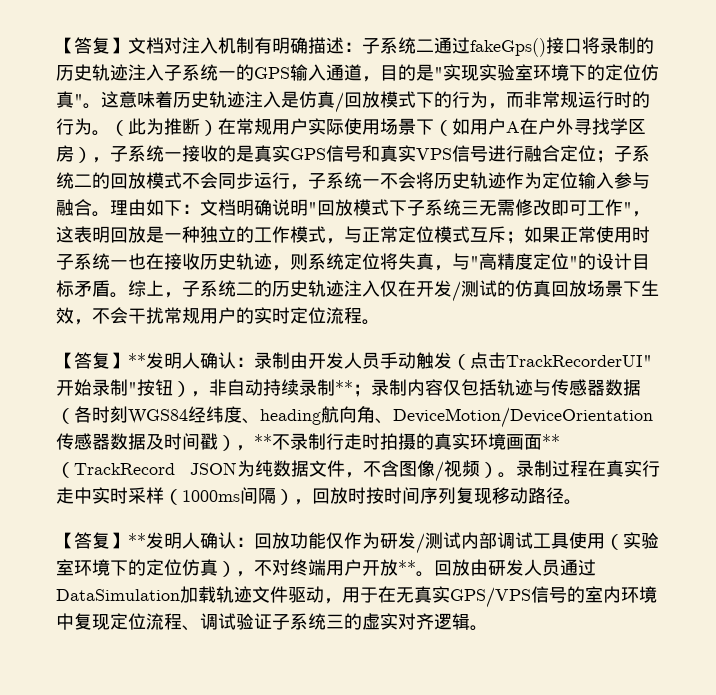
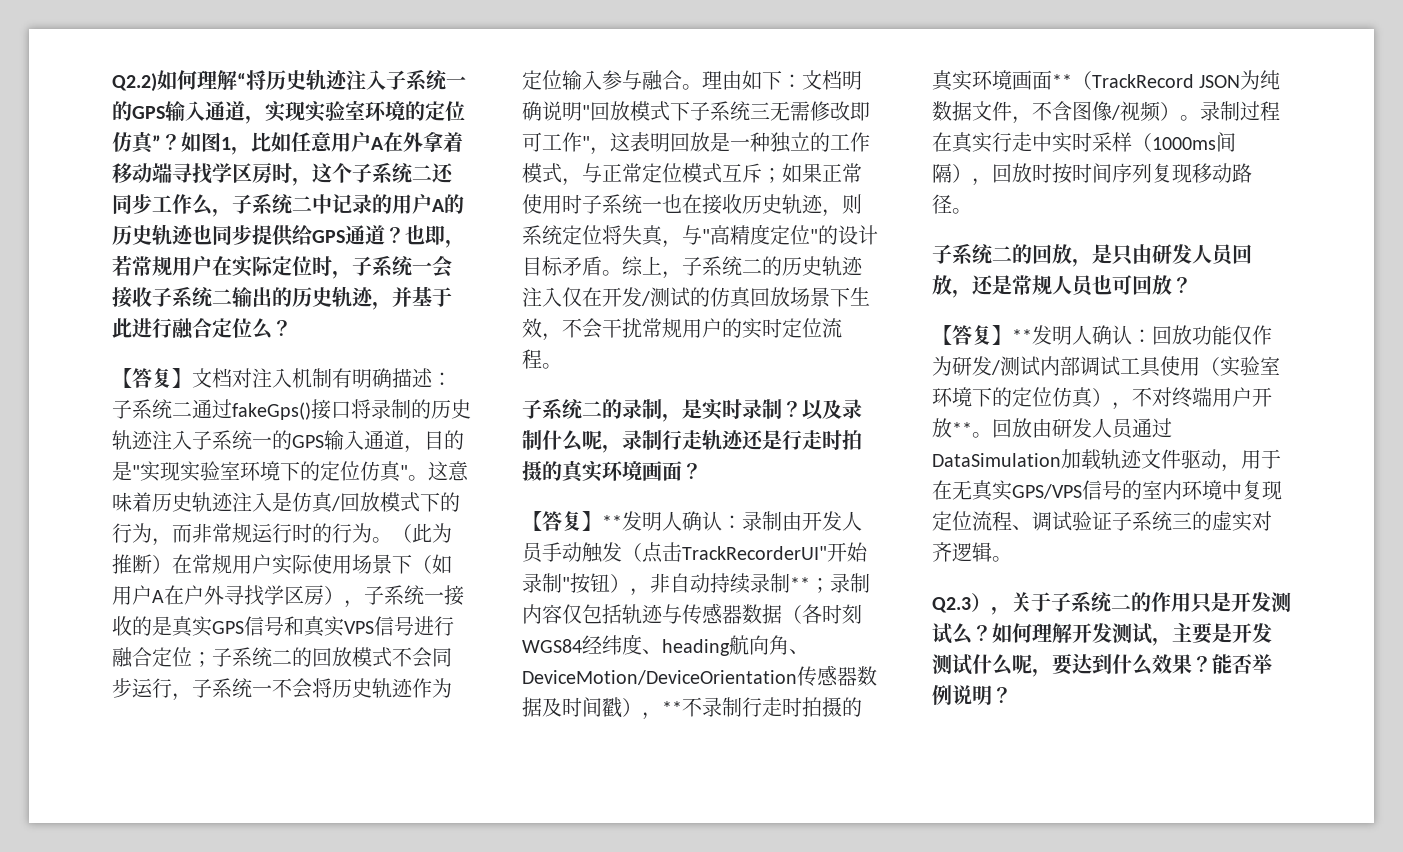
(56, 45) none -> [112,69,466,92] [112,100,465,124] [112,131,463,155] [112,162,454,186] [112,193,464,217] [112,224,465,248] [112,255,452,279] [112,286,452,310] [112,318,292,340] Q2.2)如何理解“将历史轨迹注入子系统一的GPS输入通道，实现实验室环境的定位仿真”？如图1，比如任意用户A在外拿着移动端寻找学区房时，这个子系统二还同步工作么，子系统二中记录的用户A的历史轨迹也同步提供给GPS通道？也即，若常规用户在实际定位时，子系统一会接收子系统二输出的历史轨迹，并基于此进行融合定位么？ //
(380, 322) none -> [522,398,862,422] [522,429,862,453] [522,460,702,483] // 子系统二的录制，是实时录制？以及录制什么呢，录制行走轨迹还是行走时拍摄的真实环境画面？
(582, 502) none -> [932,243,1252,267] [932,275,1192,298] // 子系统二的回放，是只由研发人员回放，还是常规人员也可回放？
(488, 628) none -> [932,591,1291,615] [932,623,1272,646] [932,654,1272,677] [932,684,1012,705] // Q2.3），关于子系统二的作用只是开发测试么？如何理解开发测试，主要是开发测试什么呢，要达到什么效果？能否举例说明？

